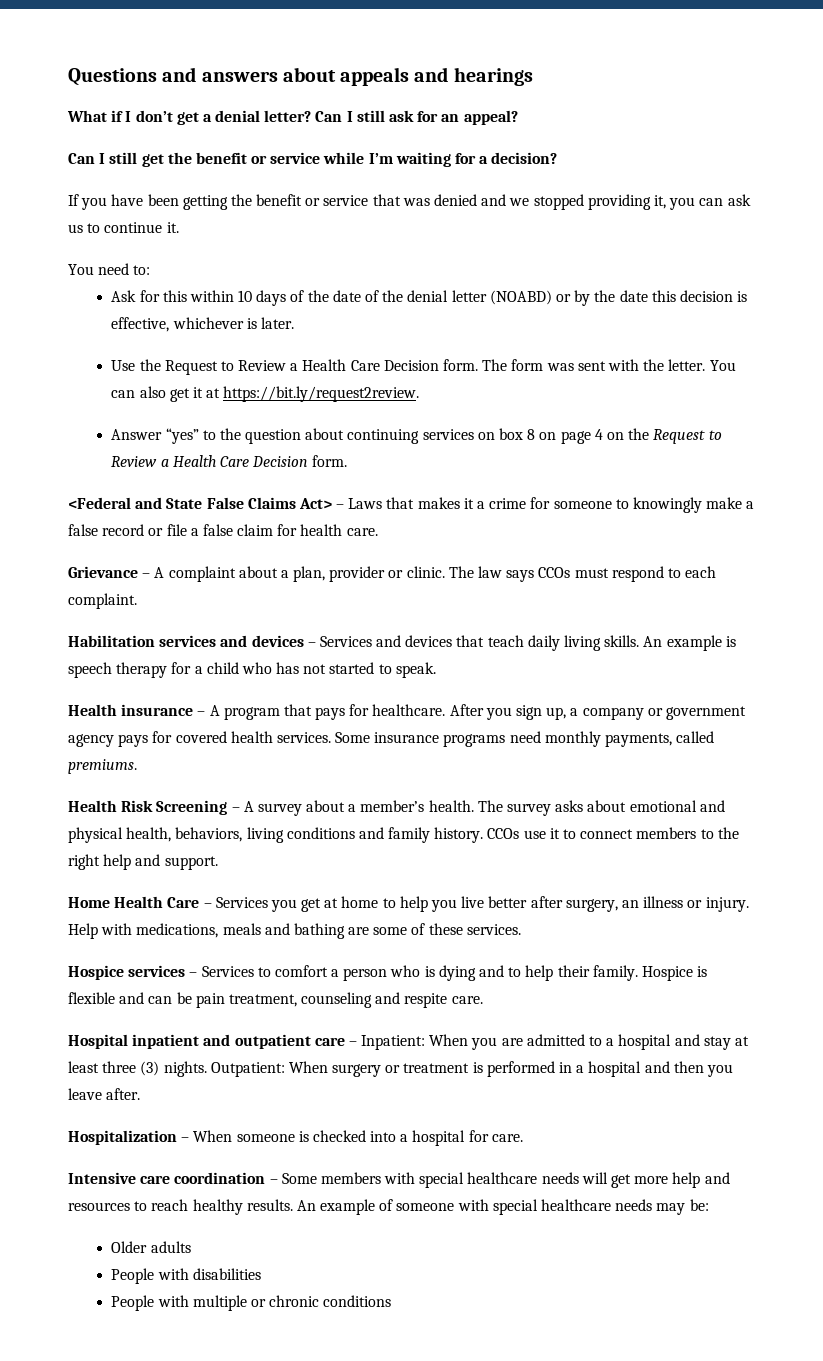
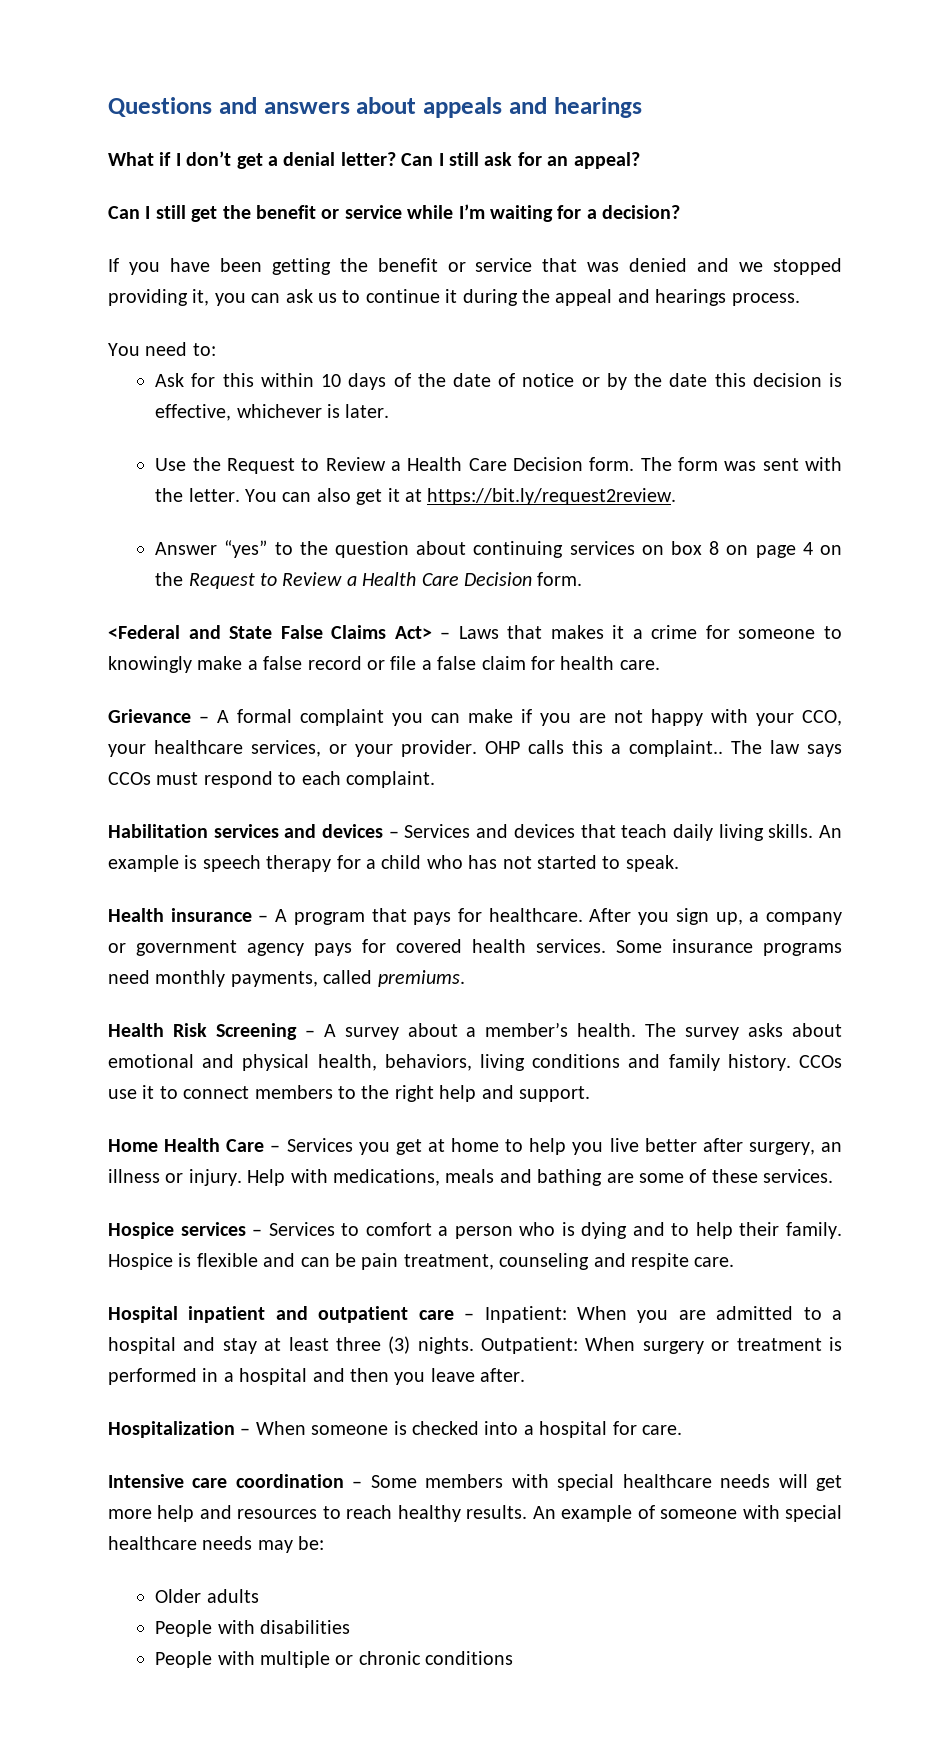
[166,222,179,233] it. -> [445,289,800,306] it during the appeal and hearings process.
[382,290,552,305] the denial letter (NOABD) -> [522,373,575,387] notice
[168,566,445,582] complaint about a plan, provider or clinic. -> [237,709,842,726] [108,740,723,757] formal complaint you can make if you are not happy with your CCO, your healthcare services, or your provider. OHP calls this a complaint..

